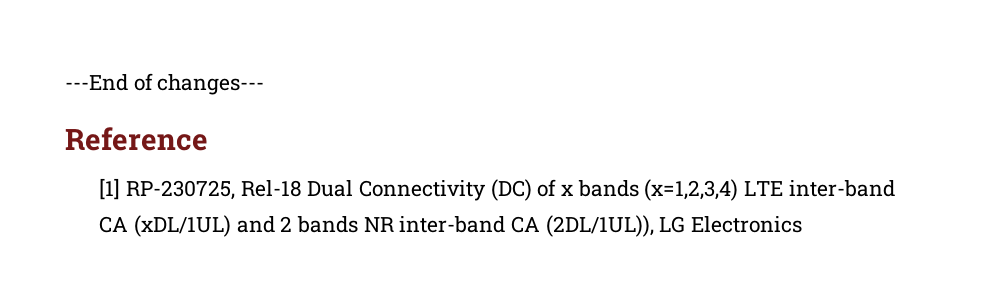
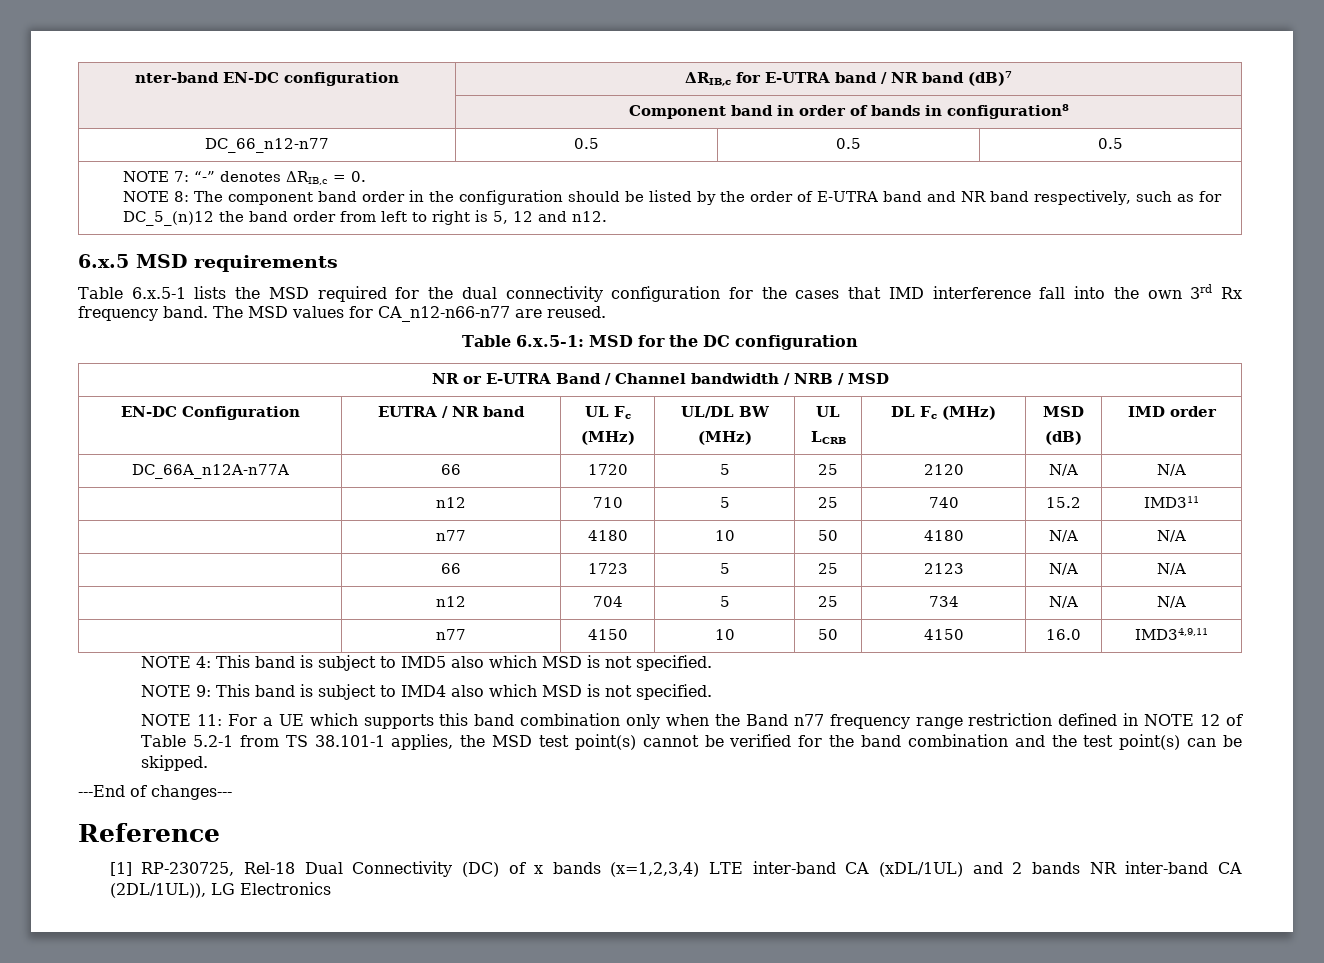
(65, 82) none -> [135,72,399,86] [684,71,1012,86] [628,104,1069,119] [205,138,329,153] [574,138,599,149] [835,138,861,149] [1098,138,1123,149] [122,171,366,185] [122,190,1222,205] [122,210,607,226] [78,254,338,272] [78,284,1243,302] [78,306,606,322] [462,335,858,350] [431,373,889,385] [120,406,300,420] [378,406,525,418] [584,406,631,419] [580,431,635,445] [680,406,770,418] [697,431,752,445] [816,406,840,417] [810,431,846,444] [890,406,996,420] [1043,406,1084,417] [1045,431,1082,445] [1127,406,1217,417] [131,464,289,479] [441,464,461,475] [587,464,628,475] [719,464,730,475] [818,464,838,475] [923,464,964,475] [1049,464,1078,476] [1157,464,1186,476] [436,497,466,508] [592,497,623,508] [719,497,730,508] [818,497,838,508] [928,497,959,508] [1046,497,1081,508] [1144,496,1199,508] [436,530,466,541] [587,530,628,541] [714,530,735,541] [818,530,838,541] [923,530,964,541] [1049,530,1078,542] [1157,530,1186,542] [441,563,461,574] [587,563,628,574] [719,563,730,574] [818,563,838,574] [923,563,964,574] [1049,563,1078,575] [1157,563,1186,575] [436,596,466,607] [592,596,623,607] [719,596,730,607] [818,596,838,607] [928,596,959,607] [1049,596,1078,608] [1157,596,1186,608] [436,629,466,640] [587,629,628,640] [714,629,735,640] [818,629,838,640] [923,629,964,640] [1046,629,1081,640] [1135,628,1208,640] [141,655,713,671] [141,684,713,700] [141,713,1244,729] [141,734,1242,750] [141,755,209,771] nter-band EN-DC configuration | ΔRIB,c for E-UTRA band / NR band (dB)7 // | Component band in order of bands in configuration8 // DC_66_n12-n77 | 0.5 | 0.5 | 0.5 // NOTE 7: “-” denotes ΔRIB,c = 0. // NOTE 8: The component band order in the configuration should be listed by the order of E-UTRA band and NR band respectively, such as for DC_5_(n)12 the band order from left to right is 5, 12 and n12. // 6.x.5 MSD requirements // Table 6.x.5-1 lists the MSD required for the dual connectivity configuration for the cases that IMD interference fall into the own 3rd Rx frequency band. The MSD values for CA_n12-n66-n77 are reused. // Table 6.x.5-1: MSD for the DC configuration // NR or E-UTRA Band / Channel bandwidth / NRB / MSD // EN-DC Configuration | EUTRA / NR band | UL Fc // (MHz) | UL/DL BW // (MHz) | UL // LCRB | DL Fc (MHz) | MSD // (dB) | IMD order // DC_66A_n12A-n77A | 66 | 1720 | 5 | 25 | 2120 | N/A | N/A // | n12 | 710 | 5 | 25 | 740 | 15.2 | IMD311 // | n77 | 4180 | 10 | 50 | 4180 | N/A | N/A // | 66 | 1723 | 5 | 25 | 2123 | N/A | N/A // | n12 | 704 | 5 | 25 | 734 | N/A | N/A // | n77 | 4150 | 10 | 50 | 4150 | 16.0 | IMD34,9,11 // NOTE 4: This band is subject to IMD5 also which MSD is not specified. // NOTE 9: This band is subject to IMD4 also which MSD is not specified. // NOTE 11: For a UE which supports this band combination only when the Band n77 frequency range restriction defined in NOTE 12 of Table 5.2-1 from TS 38.101-1 applies, the MSD test point(s) cannot be verified for the band combination and the test point(s) can be skipped. //

